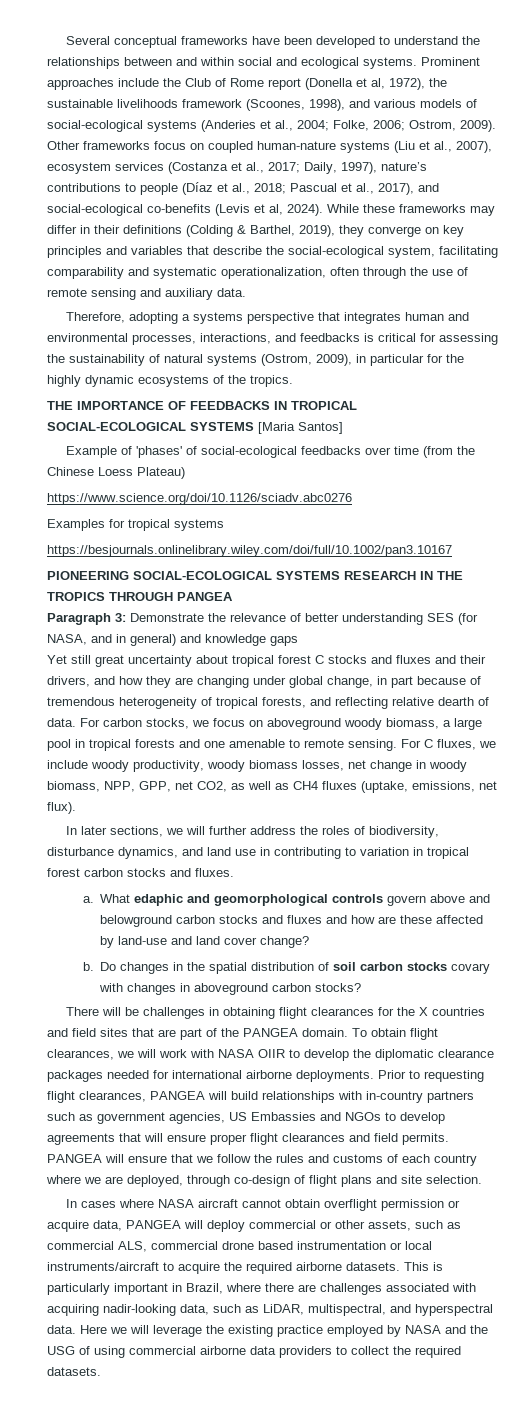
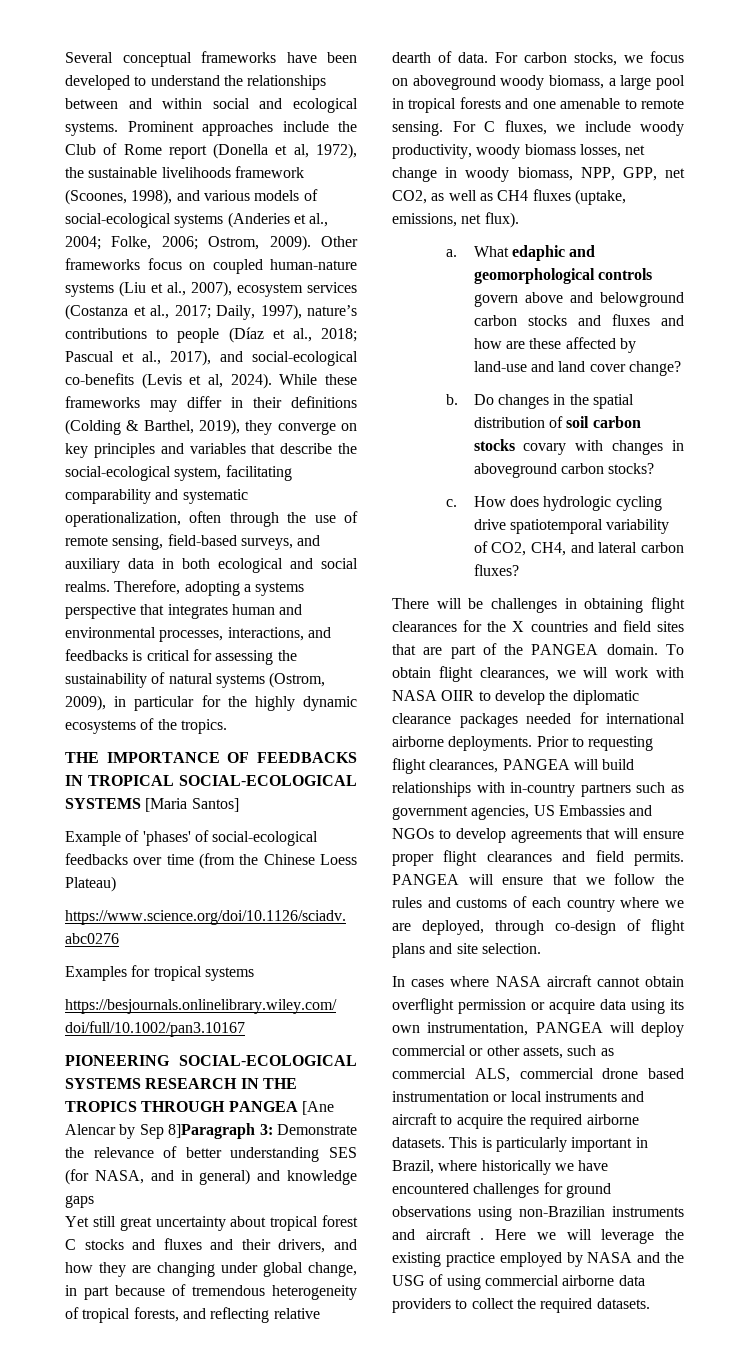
[91,288,246,300] sensing and auxiliary data. // -> [112,534,321,550] [65,558,358,573] [65,581,110,592] sensing, field-based surveys, and auxiliary data in both ecological and social realms.
[47,613,111,625] // Paragraph -> [301,1101,334,1115] [65,1123,256,1139] [Ane Alencar by Sep 8]Paragraph
[65,826,439,838] [47,847,469,859] [47,868,234,877] // In later sections, we will further address the roles of biodiversity, disturbance dynamics, and land use in contributing to variation in tropical forest carbon stocks and fluxes. -> (519, 220) none
(362, 987) none -> [446,496,662,511] [473,519,670,534] [473,541,684,556] [473,564,519,576] // c. How does hydrologic cycling drive spatiotemporal variability of CO2, CH4, and lateral carbon fluxes?
[93,1220,122,1231] data, -> [600,999,684,1014] [392,1022,529,1036] data using its own instrumentation,
[47,1262,159,1271] instruments/aircraft -> [544,1091,645,1102] [392,1113,437,1125] instruments and aircraft
[265,1283,476,1295] [47,1304,493,1316] [47,1325,76,1334] there are challenges associated with acquiring nadir-looking data, such as LiDAR, multispectral, and hyperspectral data. -> [481,1160,609,1175] [392,1182,611,1198] [392,1206,684,1221] [392,1228,485,1240] historically we have encountered challenges for ground observations using non-Brazilian instruments and aircraft .

